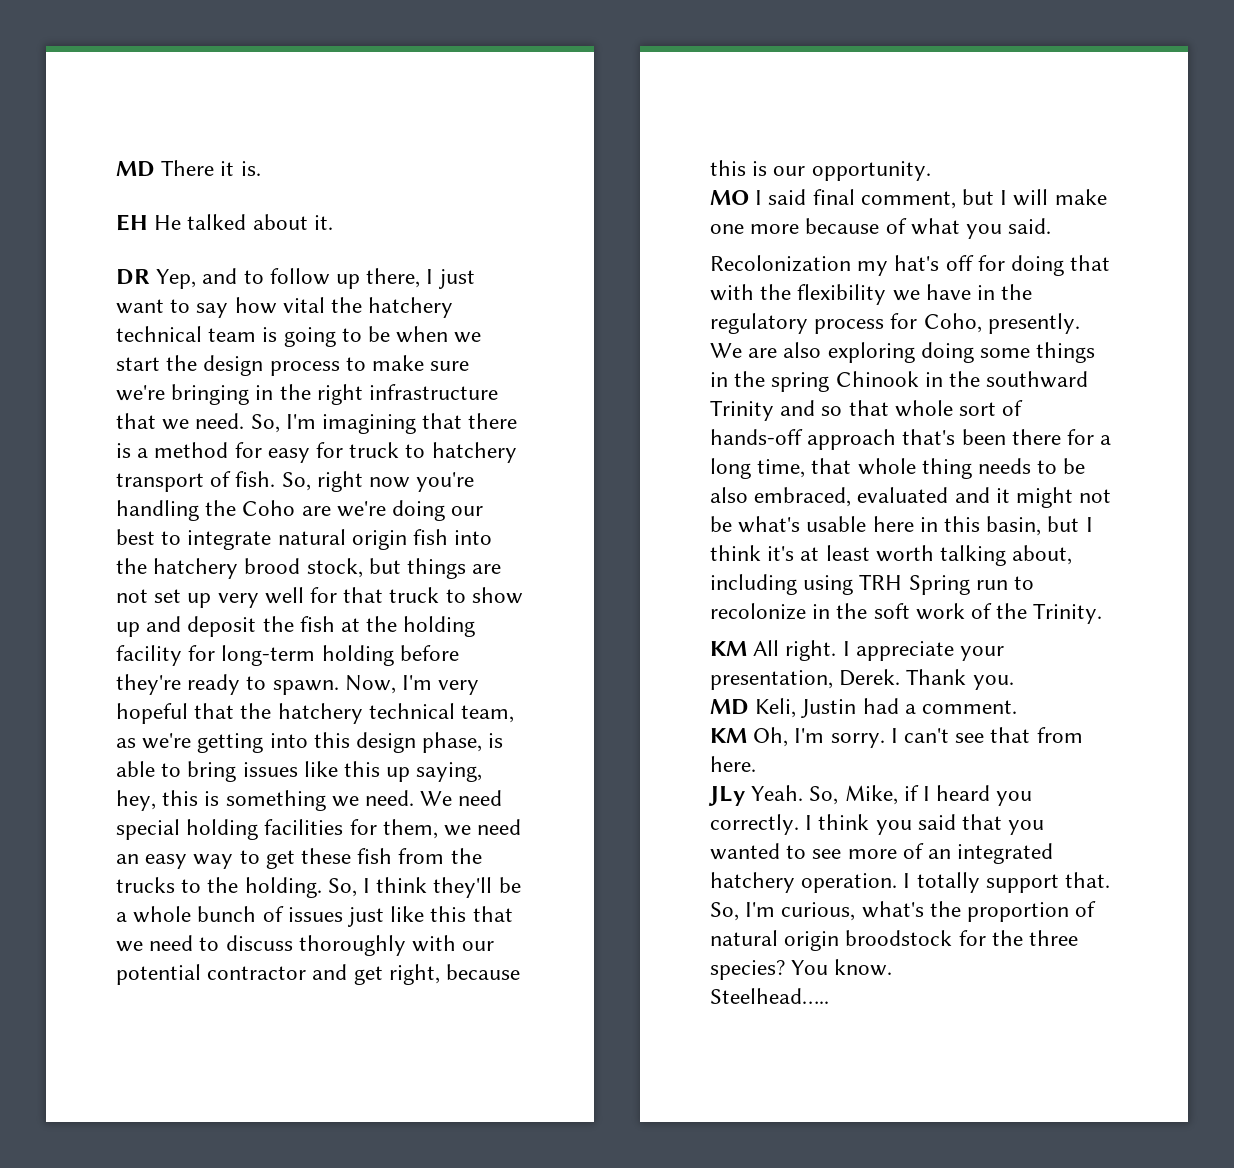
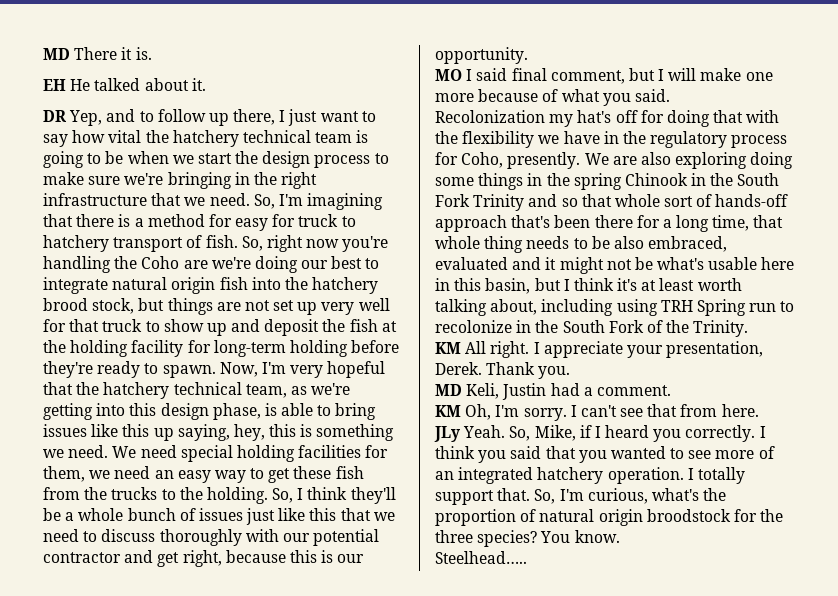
[986,371,1089,388] southward -> [737,173,780,186] [435,194,470,207] South Fork
[873,603,965,620] soft work -> [562,320,644,333] South Fork

